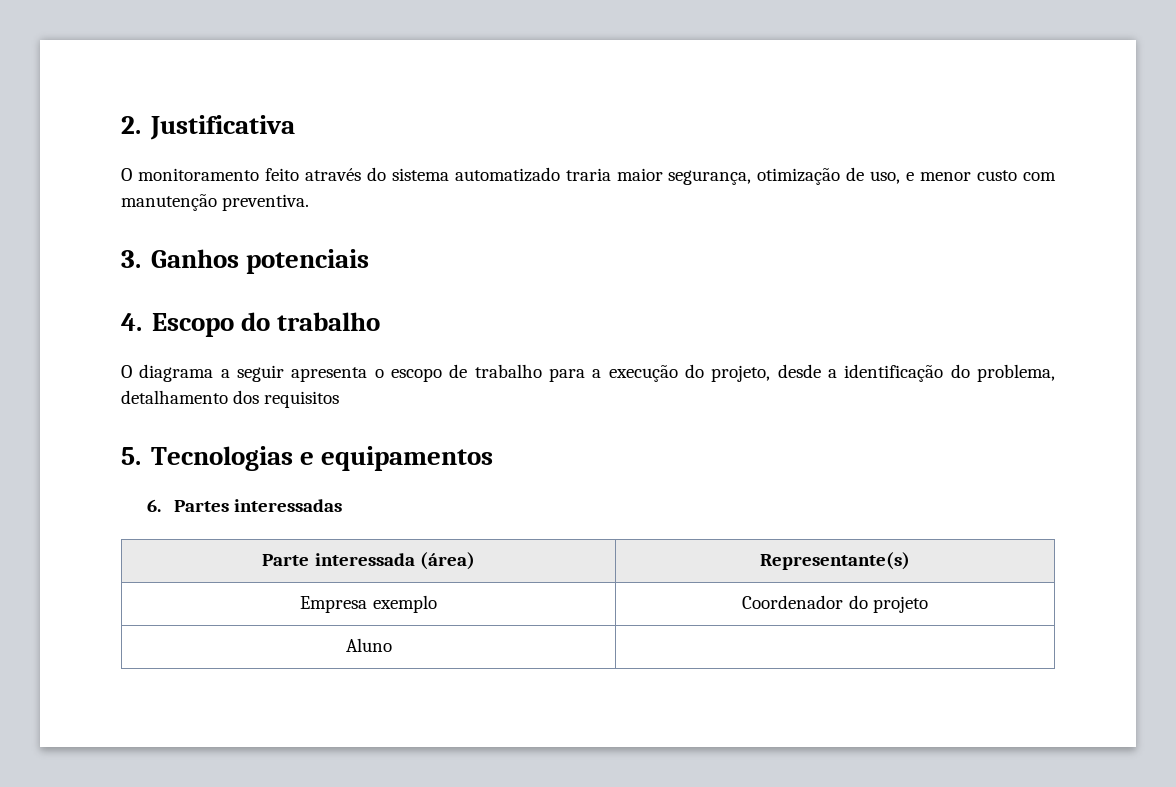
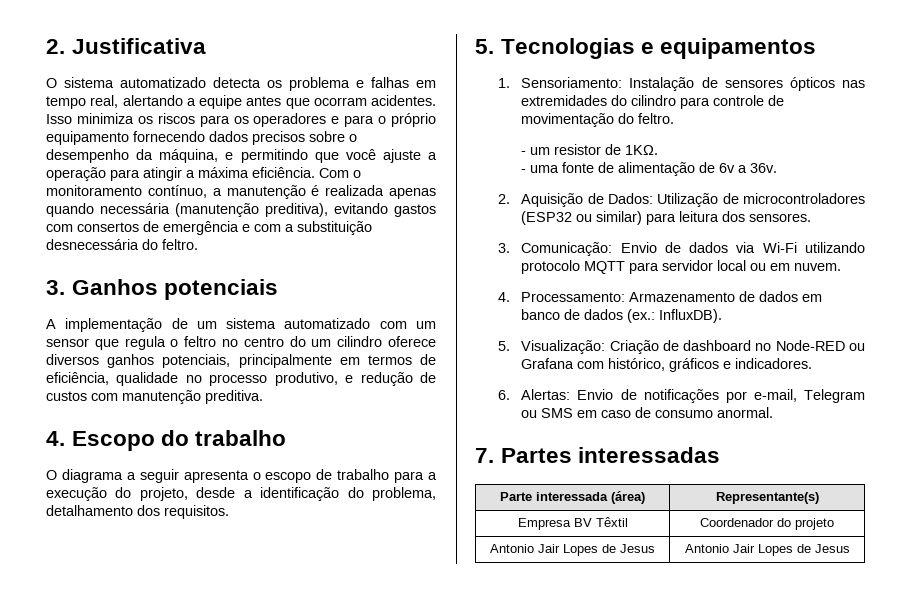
[137,167,1056,185] [121,194,310,211] [121,249,369,274] monitoramento feito através do sistema automatizado traria maior segurança, otimização de uso, e menor custo com manutenção preventiva. // 3. Ganhos potenciais -> [64,77,436,91] [46,95,436,109] [46,113,436,127] [46,131,357,145] [46,149,437,163] [46,167,361,181] [46,185,436,199] [46,203,436,217] [46,221,372,235] [46,239,198,250] [46,279,279,300] [46,318,436,332] [46,336,437,350] [46,354,437,368] [46,372,436,386] [46,390,263,404] sistema automatizado detecta os problema e falhas em tempo real, alertando a equipe antes que ocorram acidentes. Isso minimiza os riscos para os operadores e para o próprio equipamento fornecendo dados precisos sobre o desempenho da máquina, e permitindo que você ajuste a operação para atingir a máxima eficiência. Com o monitoramento contínuo, a manutenção é realizada apenas quando necessária (manutenção preditiva), evitando gastos com consertos de emergência e com a substituição desnecessária do feltro. // 3. Ganhos potenciais // A implementação de um sistema automatizado com um sensor que regula o feltro no centro do um cilindro oferece diversos ganhos potenciais, principalmente em termos de eficiência, qualidade no processo produtivo, e redução de custos com manutenção preditiva.
[264,391,340,408] requisitos -> [164,505,229,519] requisitos.
[147,499,162,512] 6. -> [498,77,865,91] [521,95,785,109] [521,113,675,127] [521,144,659,155] [521,162,778,176] [498,193,865,207] [521,211,812,225] [498,242,865,256] [521,260,842,274] [498,291,823,302] [521,309,723,323] [498,340,865,354] [521,358,813,372] [498,389,865,403] [521,407,774,418] [475,448,494,463] 1. Sensoriamento: Instalação de sensores ópticos nas extremidades do cilindro para controle de movimentação do feltro. // - um resistor de 1KΩ. // - uma fonte de alimentação de 6v a 36v. // 2. Aquisição de Dados: Utilização de microcontroladores (ESP32 ou similar) para leitura dos sensores. // 3. Comunicação: Envio de dados via Wi-Fi utilizando protocolo MQTT para servidor local ou em nuvem. // 4. Processamento: Armazenamento de dados em banco de dados (ex.: InfluxDB). // 5. Visualização: Criação de dashboard no Node-RED ou Grafana com histórico, gráficos e indicadores. // 6. Alertas: Envio de notificações por e-mail, Telegram ou SMS em caso de consumo anormal. // 7.
[372,595,437,613] exemplo -> [573,517,628,527] BV Têxtil
[345,638,392,652] Aluno | -> [490,544,655,556] [684,544,850,556] Antonio Jair Lopes de Jesus | Antonio Jair Lopes de Jesus

